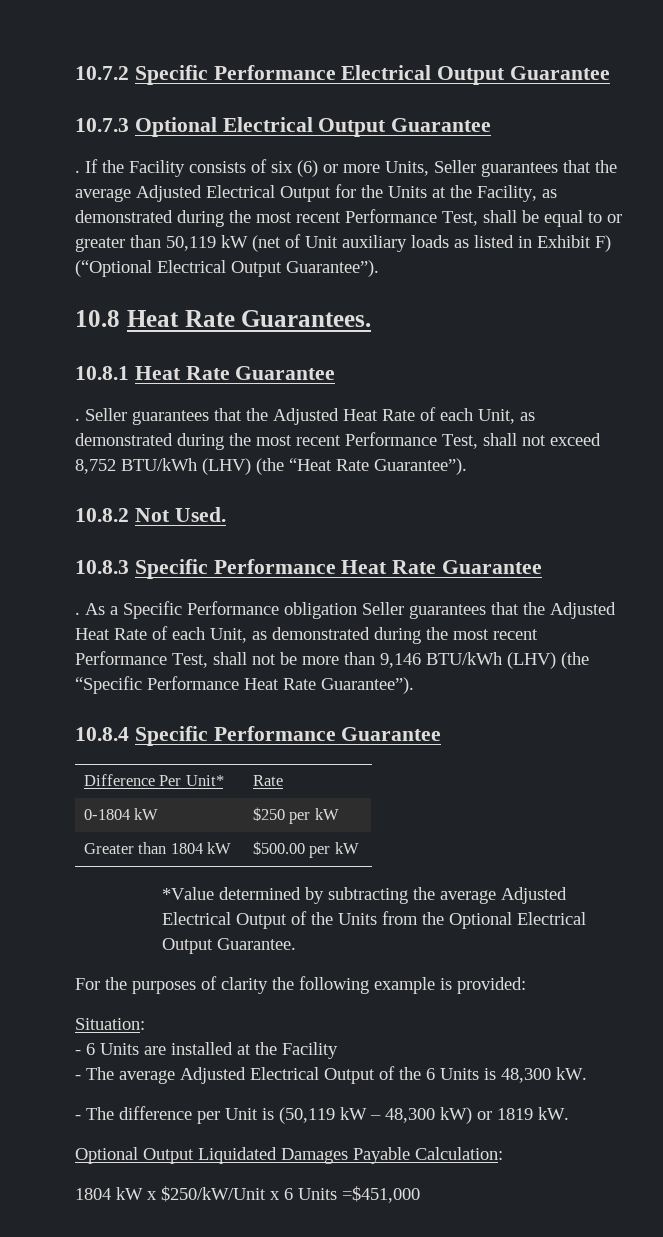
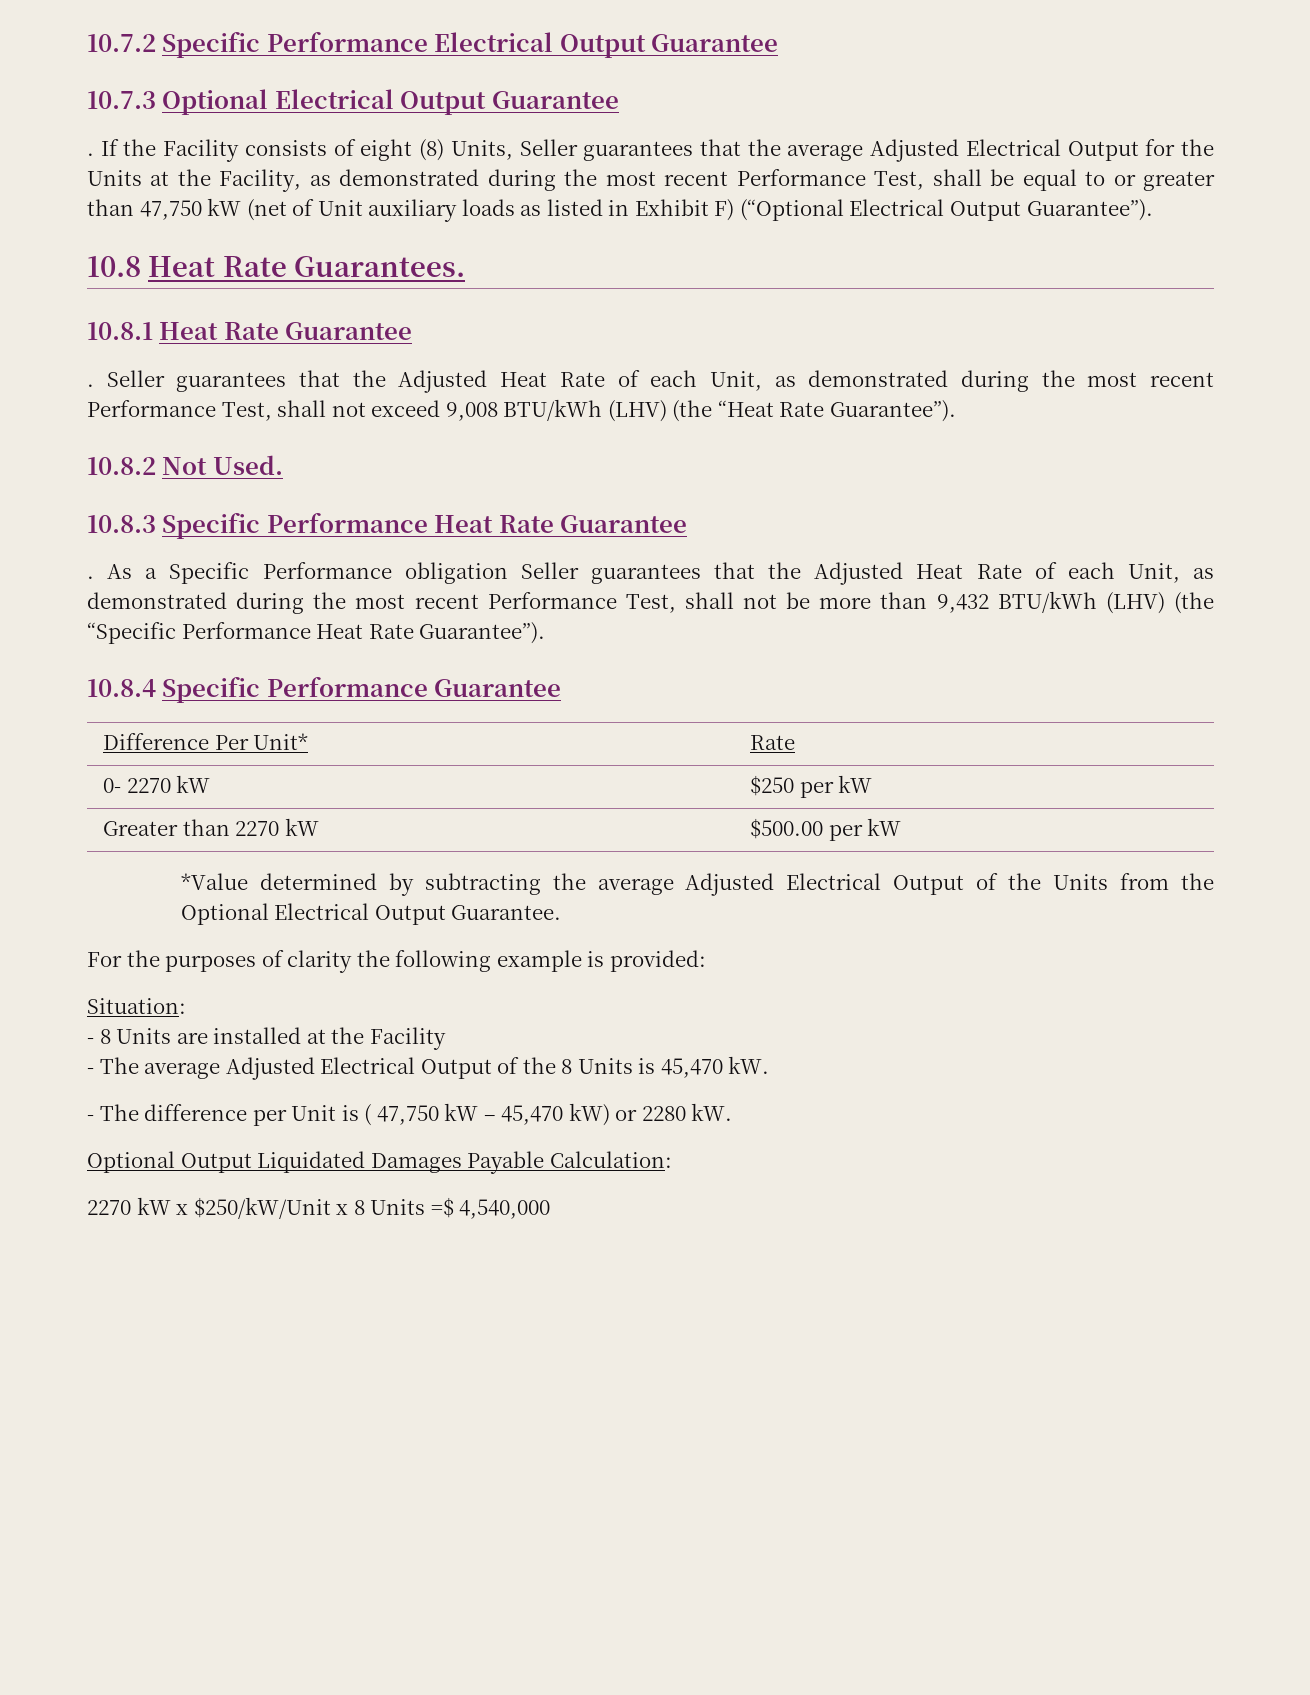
[271,160,380,177] six (6) or more -> [360,139,445,161] eight (8)
[166,236,216,251] 50,119 -> [139,200,202,220] 47,750
[75,459,116,474] 8,752 -> [445,402,498,421] 9,008
[380,653,421,668] 9,146 -> [936,594,989,613] 9,432
[83,809,130,820] 0-1804 -> [103,778,171,793] 0- 2270
[170,843,203,854] 1804 -> [235,821,280,836] 2270
[86,1043,95,1055] 6 -> [99,1029,111,1044] 8
[426,1068,435,1080] 6 -> [561,1059,573,1074] 8
[501,1068,551,1083] 48,300 -> [660,1058,723,1078] 45,470
[279,1107,335,1124] (50,119 -> [364,1104,439,1126] ( 47,750
[385,1108,435,1123] 48,300 -> [501,1105,564,1125] 45,470
[497,1108,533,1120] 1819 -> [641,1106,686,1121] 2280
[75,1188,111,1200] 1804 -> [87,1200,131,1215] 2270
[284,1186,420,1203] 6 Units =$451,000 -> [353,1197,551,1219] 8 Units =$ 4,540,000

